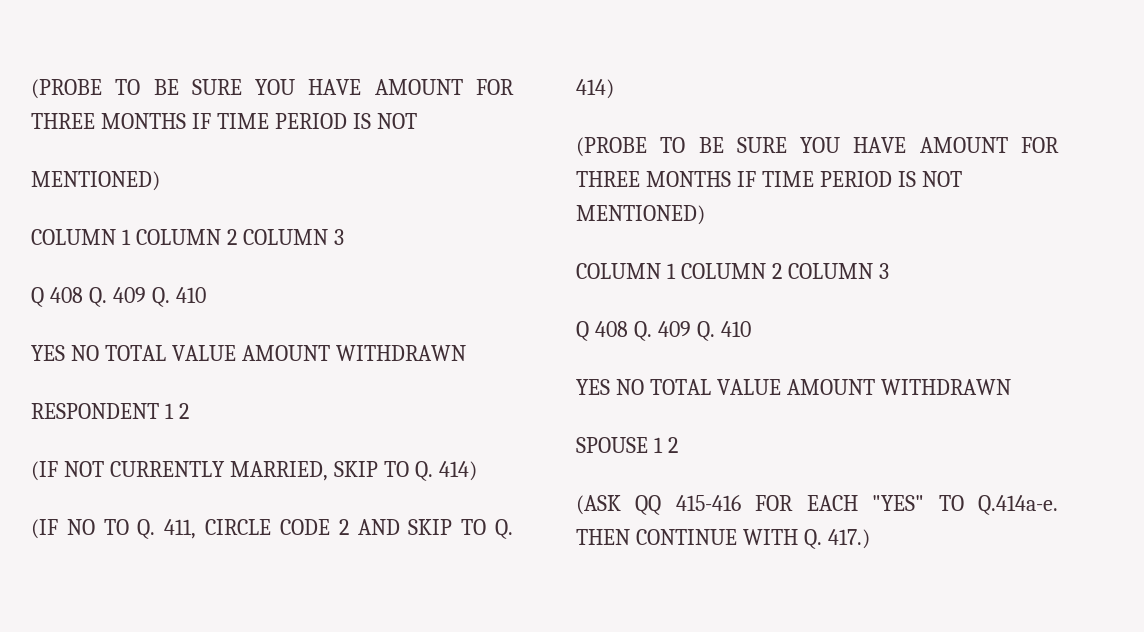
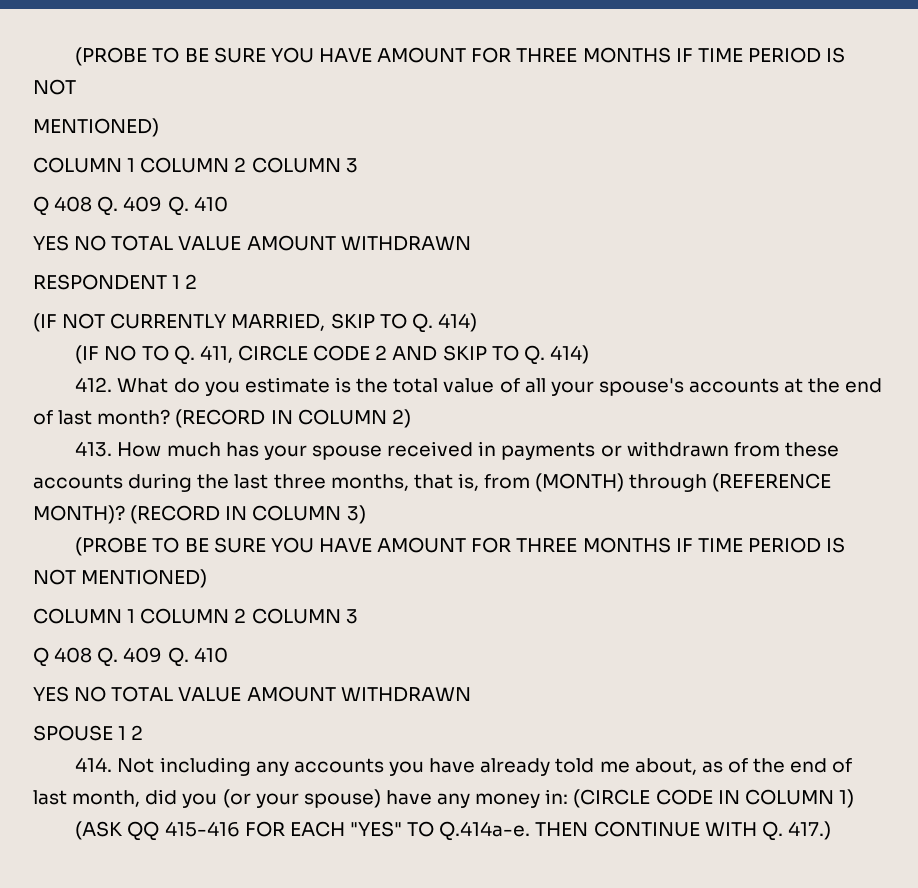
(614, 89) none -> [75,377,883,396] [33,409,411,428] [75,441,839,460] [33,473,832,492] [33,505,366,524] // 412. What do you estimate is the total value of all your spouse's accounts at the end of last month? (RECORD IN COLUMN 2) // 413. How much has your spouse received in payments or withdrawn from these accounts during the last three months, that is, from (MONTH) through (REFERENCE MONTH)? (RECORD IN COLUMN 3)
(678, 445) none -> [75,757,853,776] [33,789,854,808] // 414. Not including any accounts you have already told me about, as of the end of last month, did you (or your spouse) have any money in: (CIRCLE CODE IN COLUMN 1)

